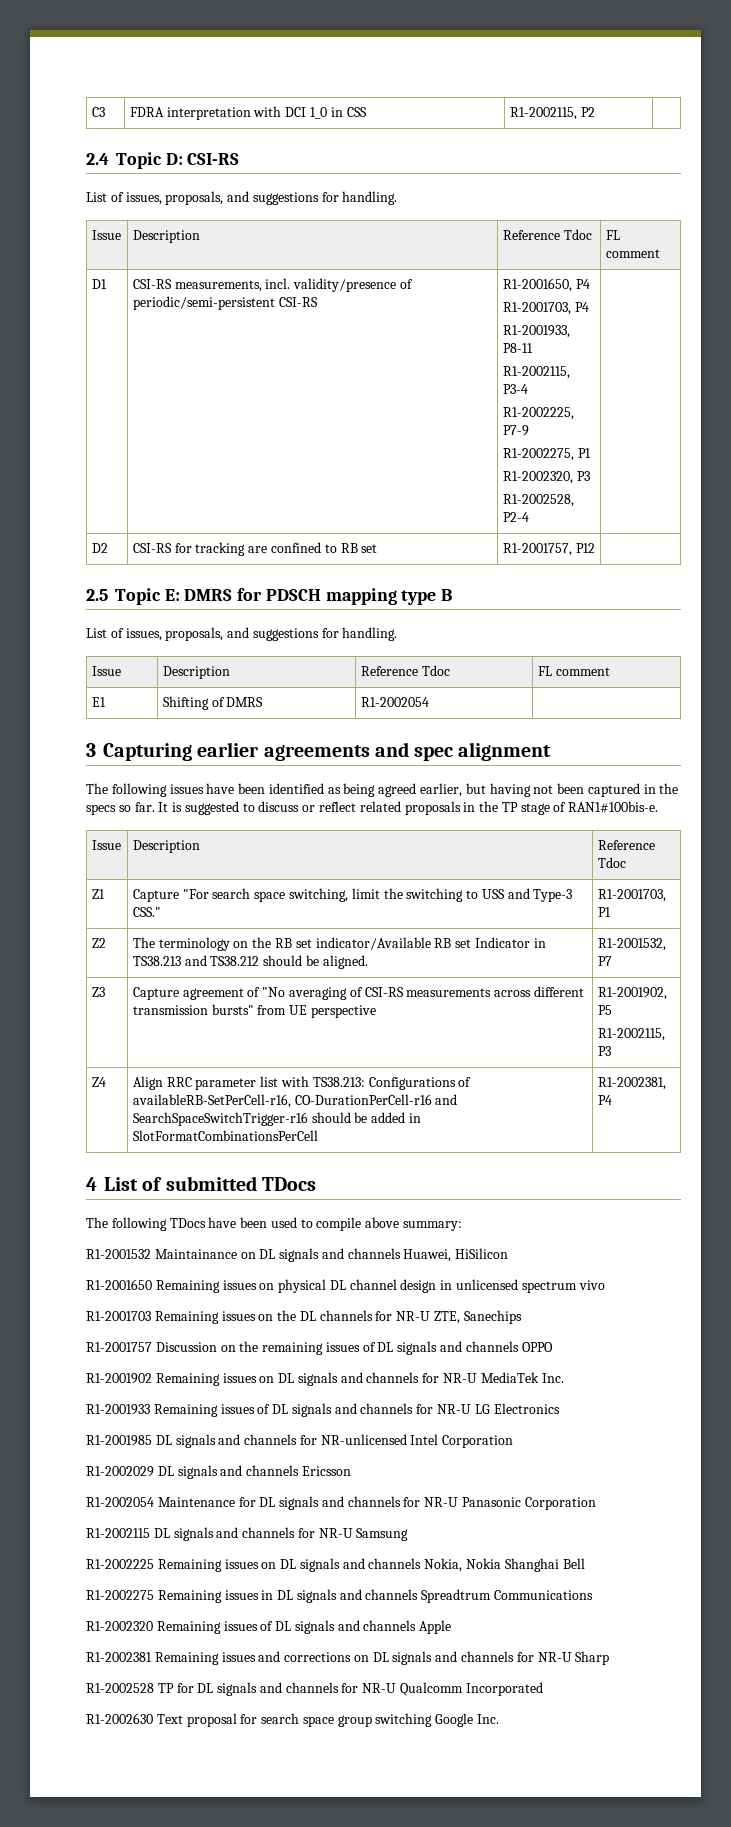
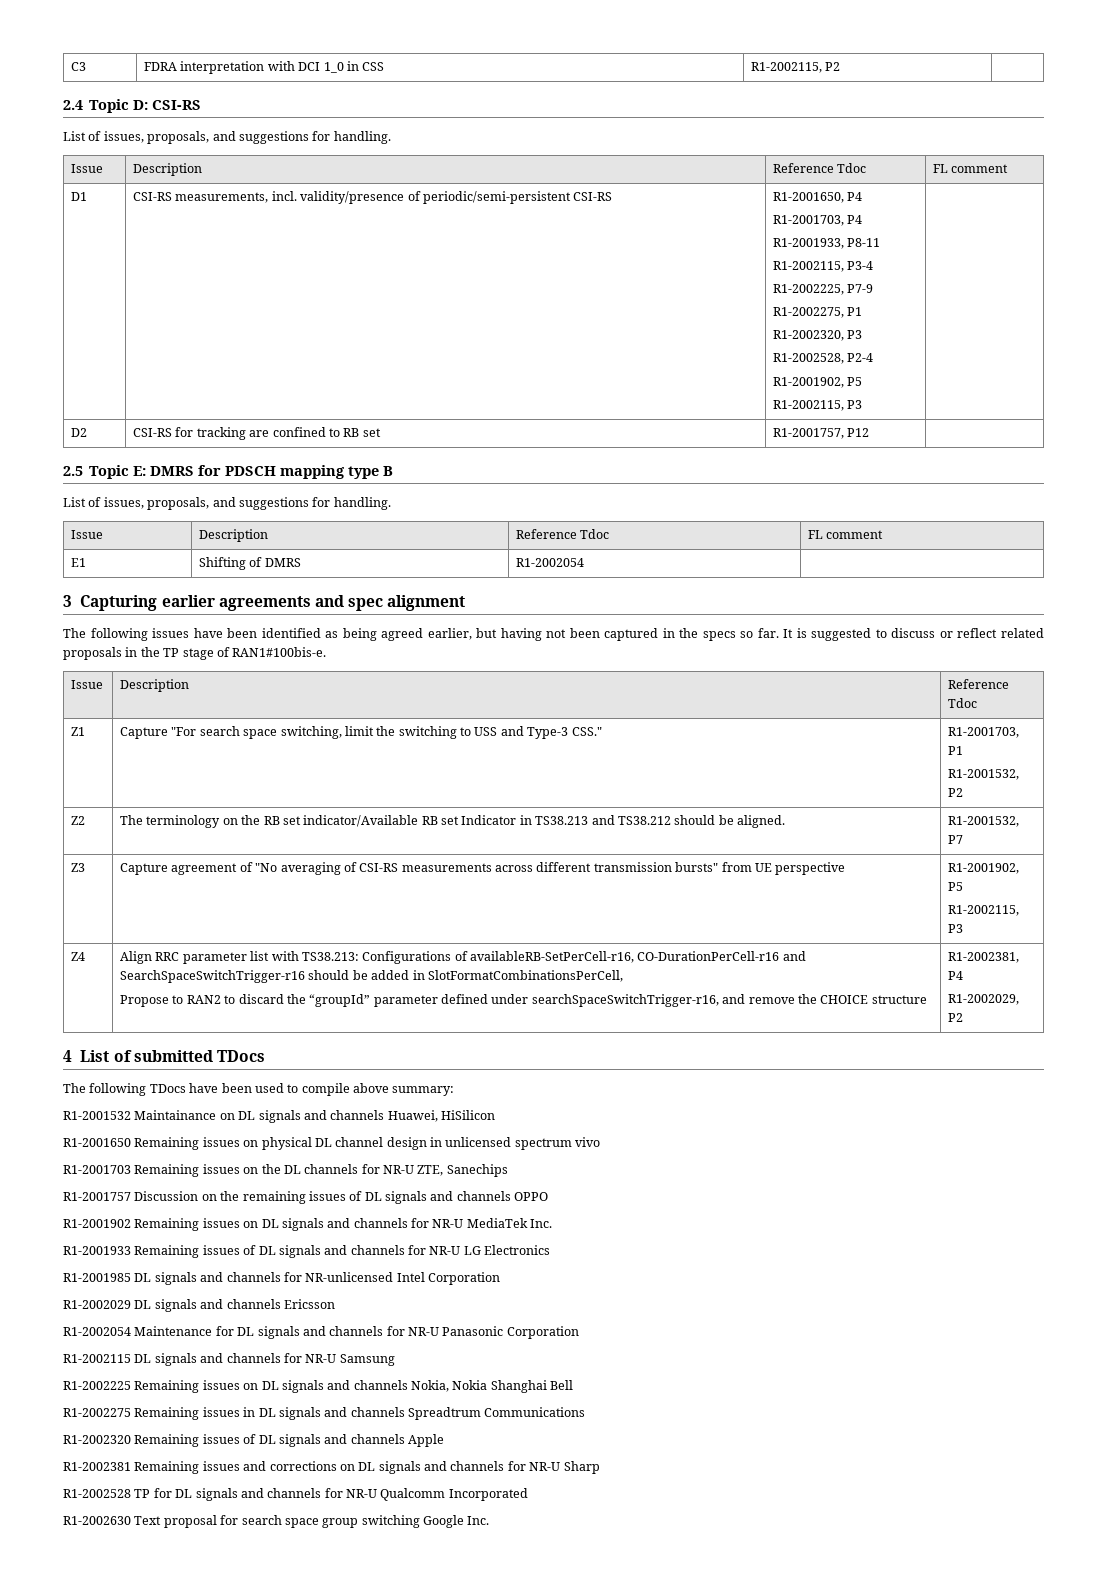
(529, 517) none -> [773,377,863,388] [773,400,863,411] // R1-2001902, P5 // R1-2002115, P3
(611, 912) none -> [948,769,1020,780] [948,788,964,797] // R1-2001532, P2
[132,1130,318,1141] SlotFormatCombinationsPerCell -> [427,970,623,982] [120,994,927,1007] SlotFormatCombinationsPerCell, // Propose to RAN2 to discard the “groupId” parameter defined under searchSpaceSwitchTrigger-r16, and remove the CHOICE structure
(612, 1100) none -> [948,994,1020,1005] [948,1013,964,1022] // R1-2002029, P2

